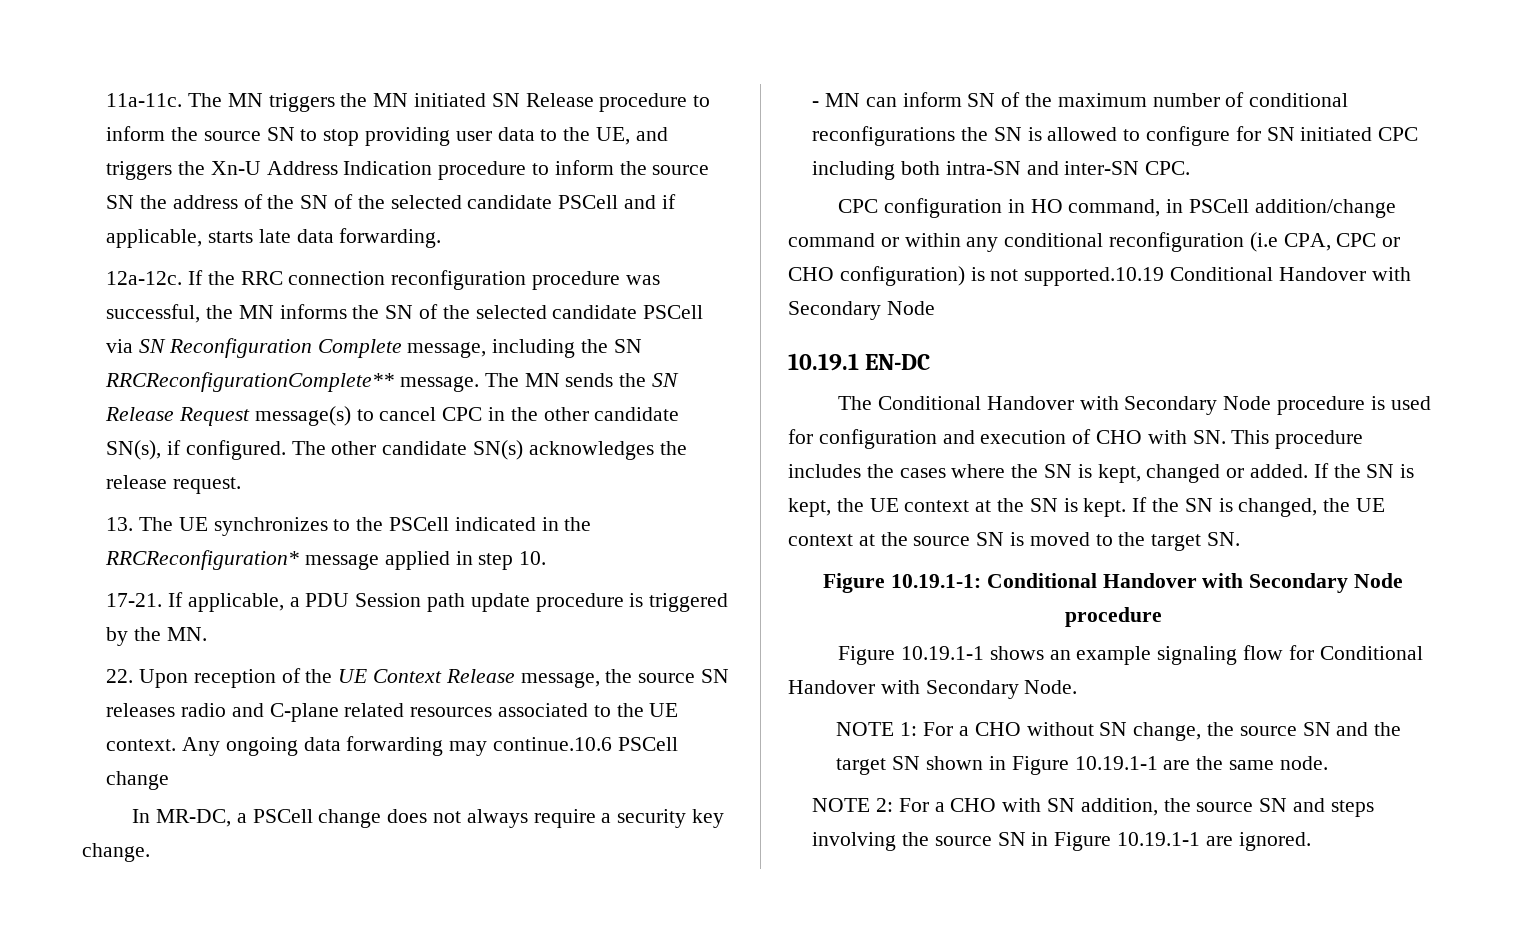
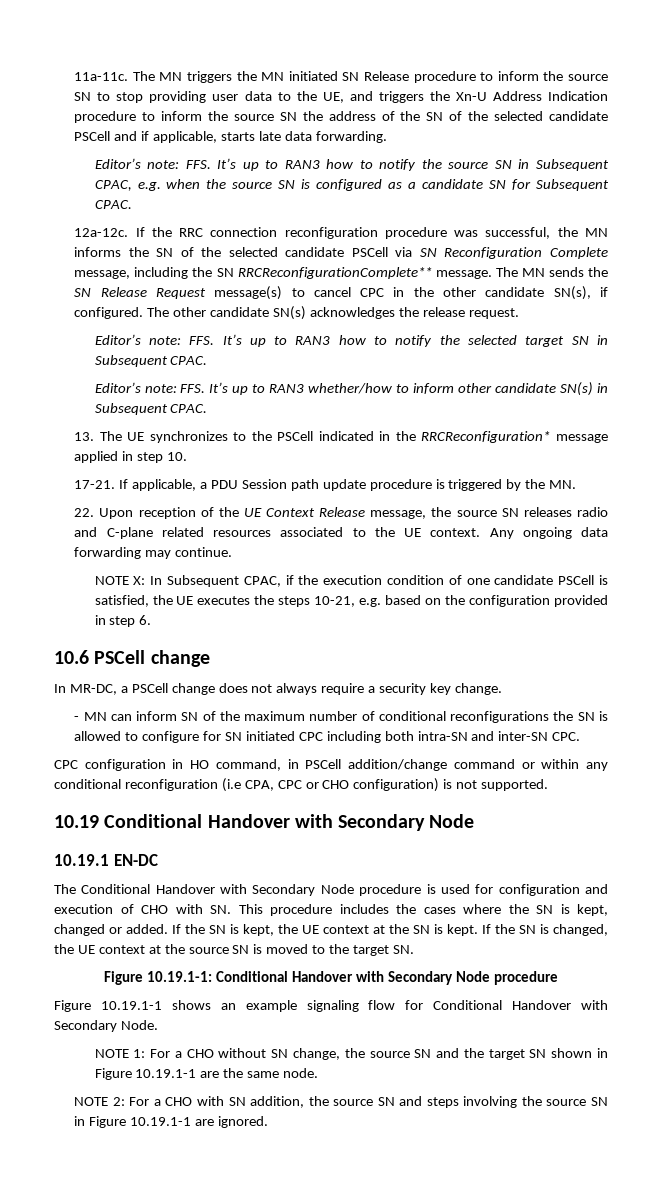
(442, 238) none -> [94,158,609,171] [94,179,609,191] [94,200,132,209] // Editor’s note: FFS. It’s up to RAN3 how to notify the source SN in Subsequent CPAC, e.g. when the source SN is configured as a candidate SN for Subsequent CPAC.
(242, 485) none -> [94,334,609,347] [94,355,208,367] [94,382,609,396] [94,403,208,415] // Editor’s note: FFS. It’s up to RAN3 how to notify the selected target SN in Subsequent CPAC. // Editor’s note: FFS. It’s up to RAN3 whether/how to inform other candidate SN(s) in Subsequent CPAC.
[493,737,613,751] continue.10.6 -> [175,547,233,557] [94,575,609,587] [94,595,608,607] [94,615,152,627] [54,650,89,664] continue. // NOTE X: In Subsequent CPAC, if the execution condition of one candidate PSCell is satisfied, the UE executes the steps 10-21, e.g. based on the configuration provided in step 6. // 10.6
[1024,267,1165,286] supported.10.19 -> [481,779,549,791] [54,815,99,828] supported. // 10.19

